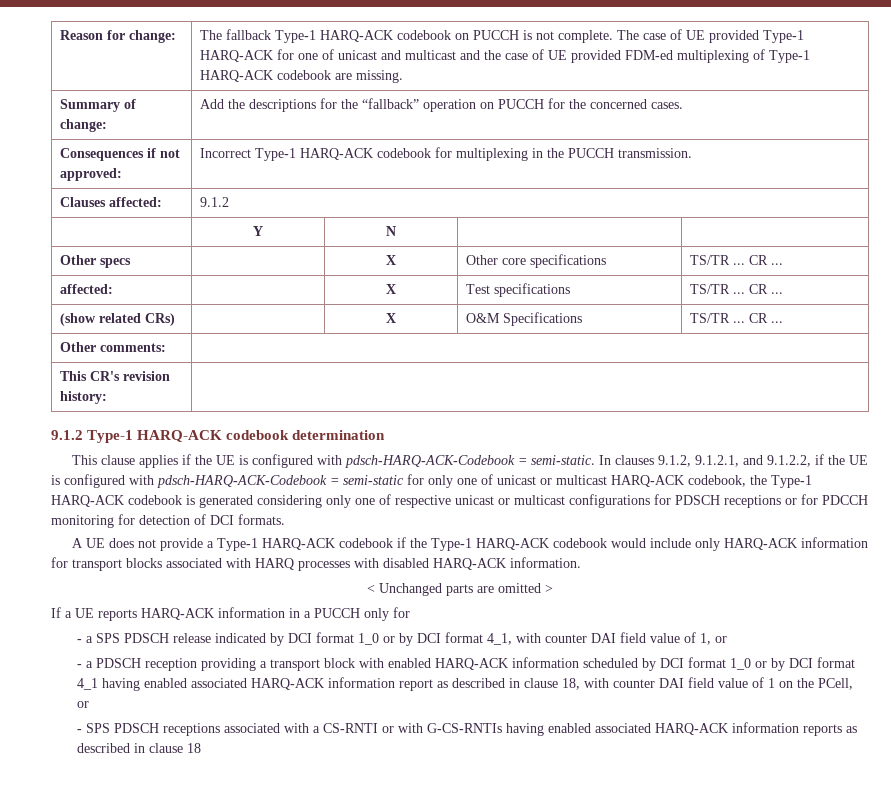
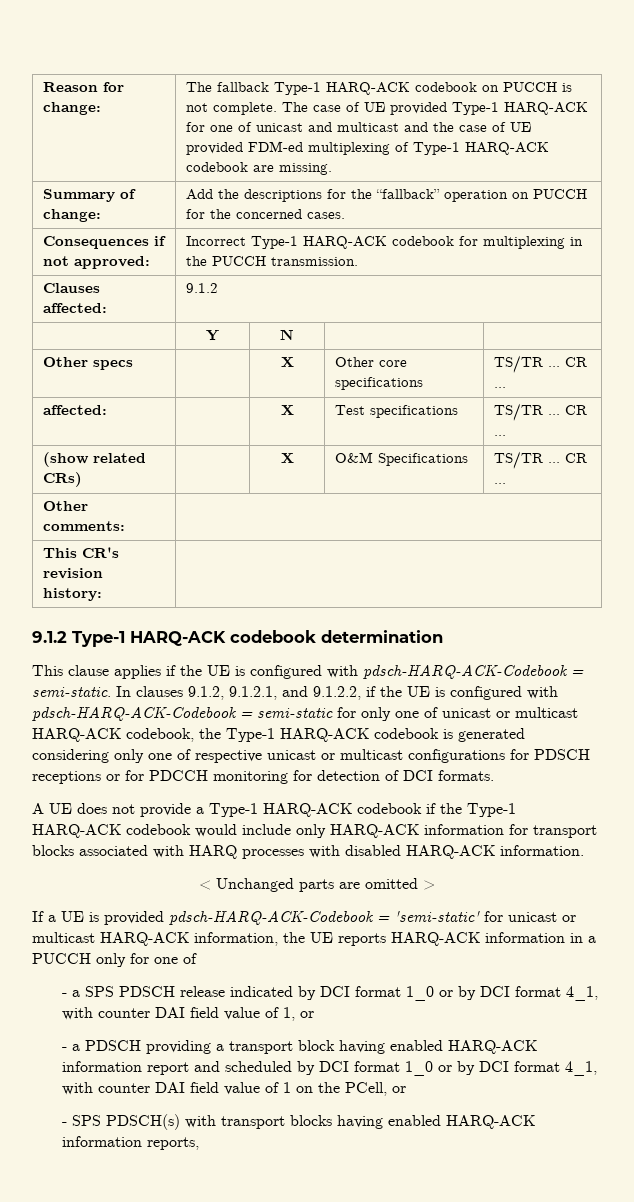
(94, 613) none -> [89,910,576,925] [32,932,333,946] is provided pdsch-HARQ-ACK-Codebook = 'semi-static' for unicast or multicast HARQ-ACK information, the UE
(410, 612) none -> [154,953,197,964] one of
[145,658,198,671] reception -> (142, 1045) none
[359,657,580,670] with enabled HARQ-ACK information -> [339,1040,538,1054] [62,1061,221,1075] having enabled HARQ-ACK information report and
[77,677,581,691] 4_1 having enabled associated HARQ-ACK information report as described in clause 18, -> [565,1061,598,1076] 4_1,
[114,722,858,736] [77,743,202,753] PDSCH receptions associated with a CS-RNTI or with G-CS-RNTIs having enabled associated HARQ-ACK information reports as described in clause 18 -> [106,1114,536,1130] [62,1136,200,1150] PDSCH(s) with transport blocks having enabled HARQ-ACK information reports,

